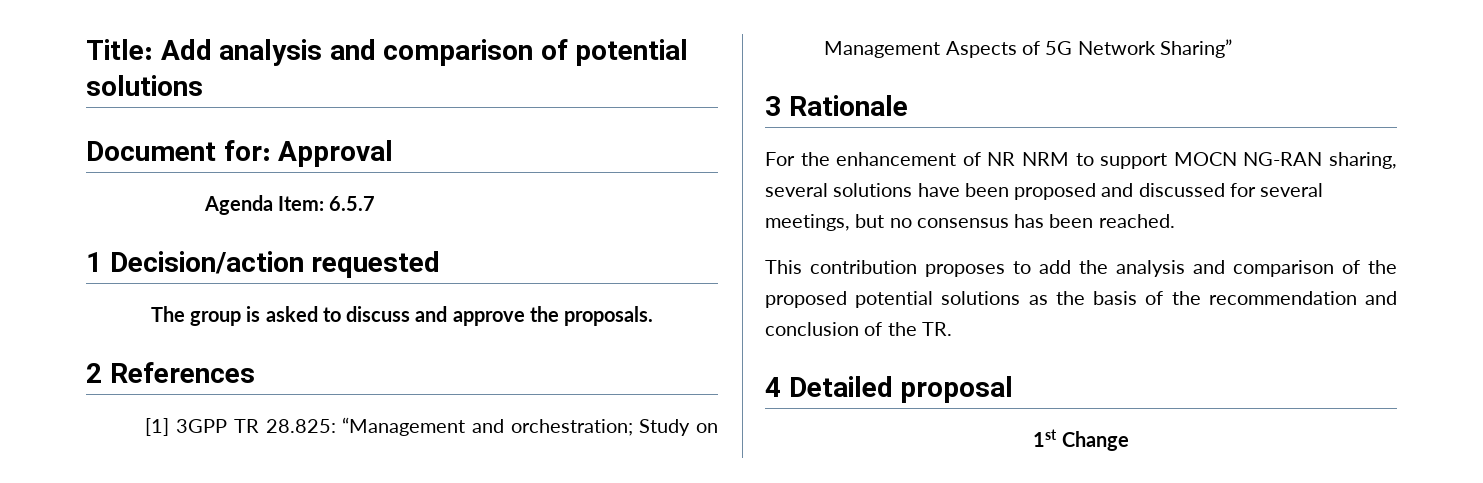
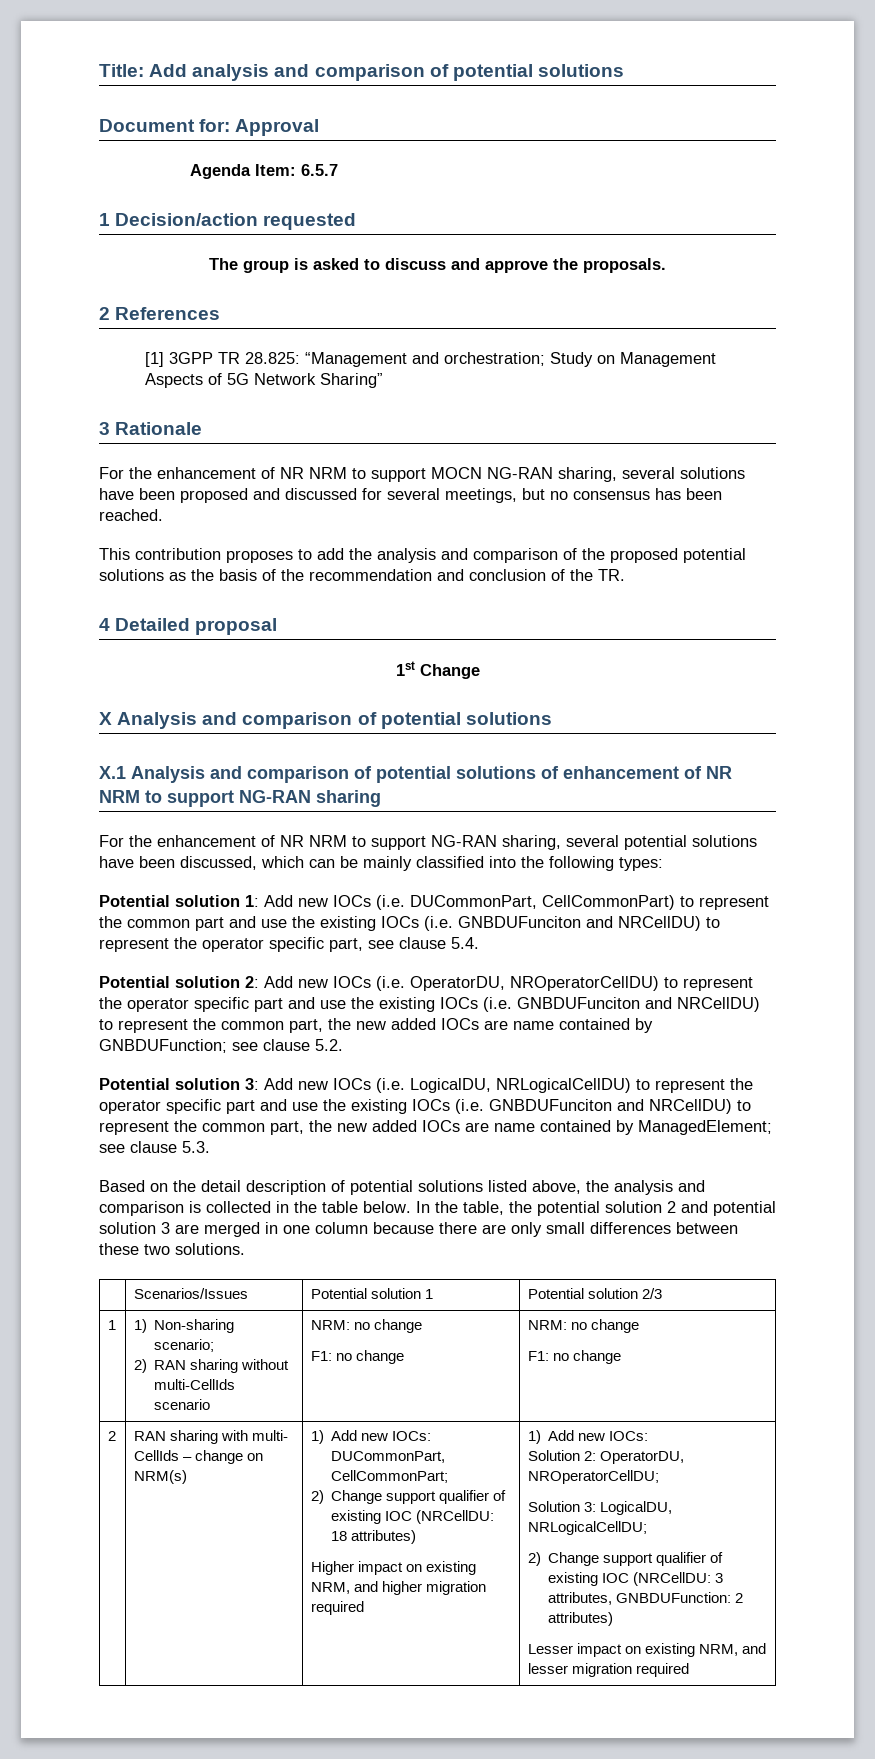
(1129, 441) none -> [99,712,552,729] [99,766,732,783] [99,790,381,807] [99,835,757,850] [99,856,663,871] [99,895,769,910] [99,916,720,931] [99,937,479,952] [99,976,753,991] [99,997,760,1012] [99,1018,653,1033] [99,1039,343,1053] [99,1078,753,1093] [99,1099,751,1114] [99,1120,772,1135] [99,1141,210,1153] [99,1180,705,1195] [99,1201,776,1216] [99,1222,738,1237] [99,1243,245,1255] [133,1288,248,1299] [310,1288,433,1299] [527,1288,662,1299] [107,1320,116,1330] [133,1319,235,1333] [154,1339,215,1352] [133,1359,290,1373] [154,1379,236,1390] [154,1399,211,1410] [310,1319,422,1333] [310,1350,404,1364] [527,1319,639,1333] [527,1350,621,1364] [107,1431,116,1441] [133,1430,288,1444] [133,1450,263,1464] [133,1470,187,1484] [310,1430,432,1444] [331,1451,446,1463] [331,1470,449,1483] [310,1490,507,1504] [331,1510,495,1524] [331,1530,417,1544] [310,1561,476,1575] [310,1581,486,1595] [310,1601,364,1615] [527,1430,649,1444] [527,1450,684,1464] [527,1470,659,1484] [527,1501,672,1515] [527,1521,647,1535] [527,1552,724,1566] [548,1572,724,1586] [548,1592,744,1605] [548,1612,614,1626] [527,1643,766,1657] [527,1663,689,1677] // X Analysis and comparison of potential solutions // X.1 Analysis and comparison of potential solutions of enhancement of NR NRM to support NG-RAN sharing // For the enhancement of NR NRM to support NG-RAN sharing, several potential solutions have been discussed, which can be mainly classified into the following types: // Potential solution 1: Add new IOCs (i.e. DUCommonPart, CellCommonPart) to represent the common part and use the existing IOCs (i.e. GNBDUFunciton and NRCellDU) to represent the operator specific part, see clause 5.4. // Potential solution 2: Add new IOCs (i.e. OperatorDU, NROperatorCellDU) to represent the operator specific part and use the existing IOCs (i.e. GNBDUFunciton and NRCellDU) to represent the common part, the new added IOCs are name contained by GNBDUFunction; see clause 5.2. // Potential solution 3: Add new IOCs (i.e. LogicalDU, NRLogicalCellDU) to represent the operator specific part and use the existing IOCs (i.e. GNBDUFunciton and NRCellDU) to represent the common part, the new added IOCs are name contained by ManagedElement; see clause 5.3. // Based on the detail description of potential solutions listed above, the analysis and comparison is collected in the table below. In the table, the potential solution 2 and potential solution 3 are merged in one column because there are only small differences between these two solutions. // | Scenarios/Issues | Potential solution 1 | Potential solution 2/3 // 1 | 1) Non-sharing scenario; // 2) RAN sharing without multi-CellIds scenario | NRM: no change // F1: no change | NRM: no change // F1: no change // 2 | RAN sharing with multi- CellIds – change on NRM(s) | 1) Add new IOCs: DUCommonPart, CellCommonPart; // 2) Change support qualifier of existing IOC (NRCellDU: 18 attributes) // Higher impact on existing NRM, and higher migration required | 1) Add new IOCs: // Solution 2: OperatorDU, NROperatorCellDU; // Solution 3: LogicalDU, NRLogicalCellDU; // 2) Change support qualifier of existing IOC (NRCellDU: 3 attributes, GNBDUFunction: 2 attributes) // Lesser impact on existing NRM, and lesser migration required

